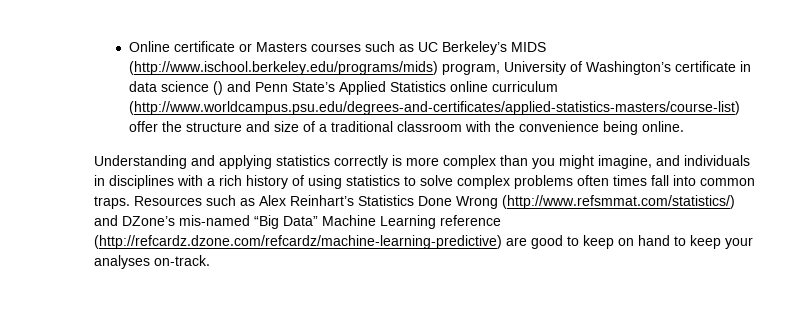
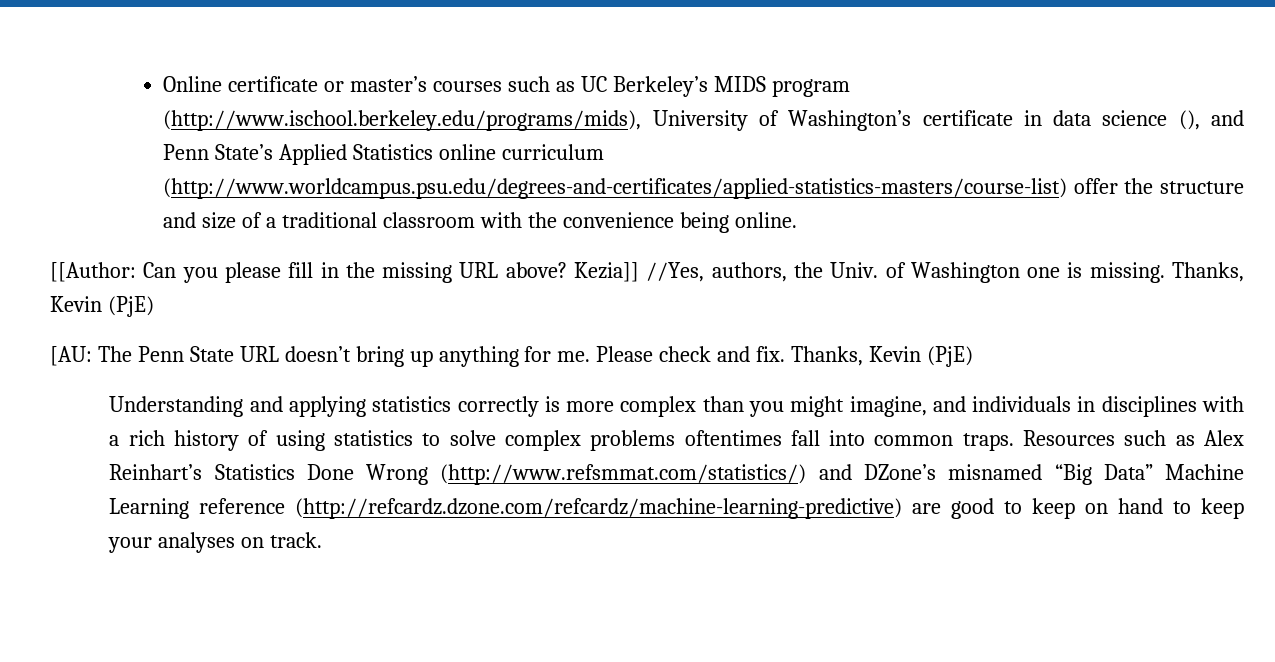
[255,42,307,52] Masters -> [350,76,428,92] master’s
[128,61,500,75] (http://www.ischool.berkeley.edu/programs/mids) program, -> [771,79,850,97] [163,110,642,131] program (http://www.ischool.berkeley.edu/programs/mids),
[212,81,223,95] () -> [1178,110,1200,130] (),
(684, 126) none -> [50,262,1244,283] [50,296,154,317] [50,346,973,367] // [[Author: Can you please fill in the missing URL above? Kezia]] //Yes, authors, the Univ. of Washington one is missing. Thanks, Kevin (PjE) // [AU: The Penn State URL doesn’t bring up anything for me. Please check and fix. Thanks, Kevin (PjE)
[576,175,647,186] often times -> [684,430,782,446] oftentimes
[178,215,250,226] mis-named -> [948,464,1043,480] misnamed
[153,255,210,266] on-track. -> [241,532,323,548] on track.

